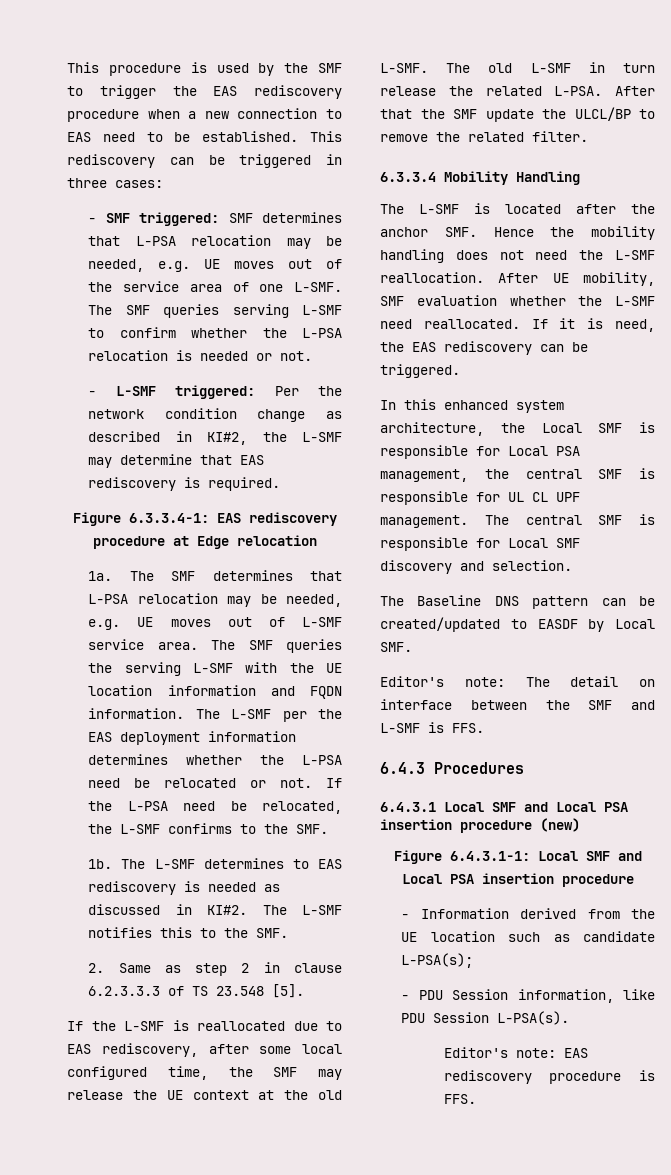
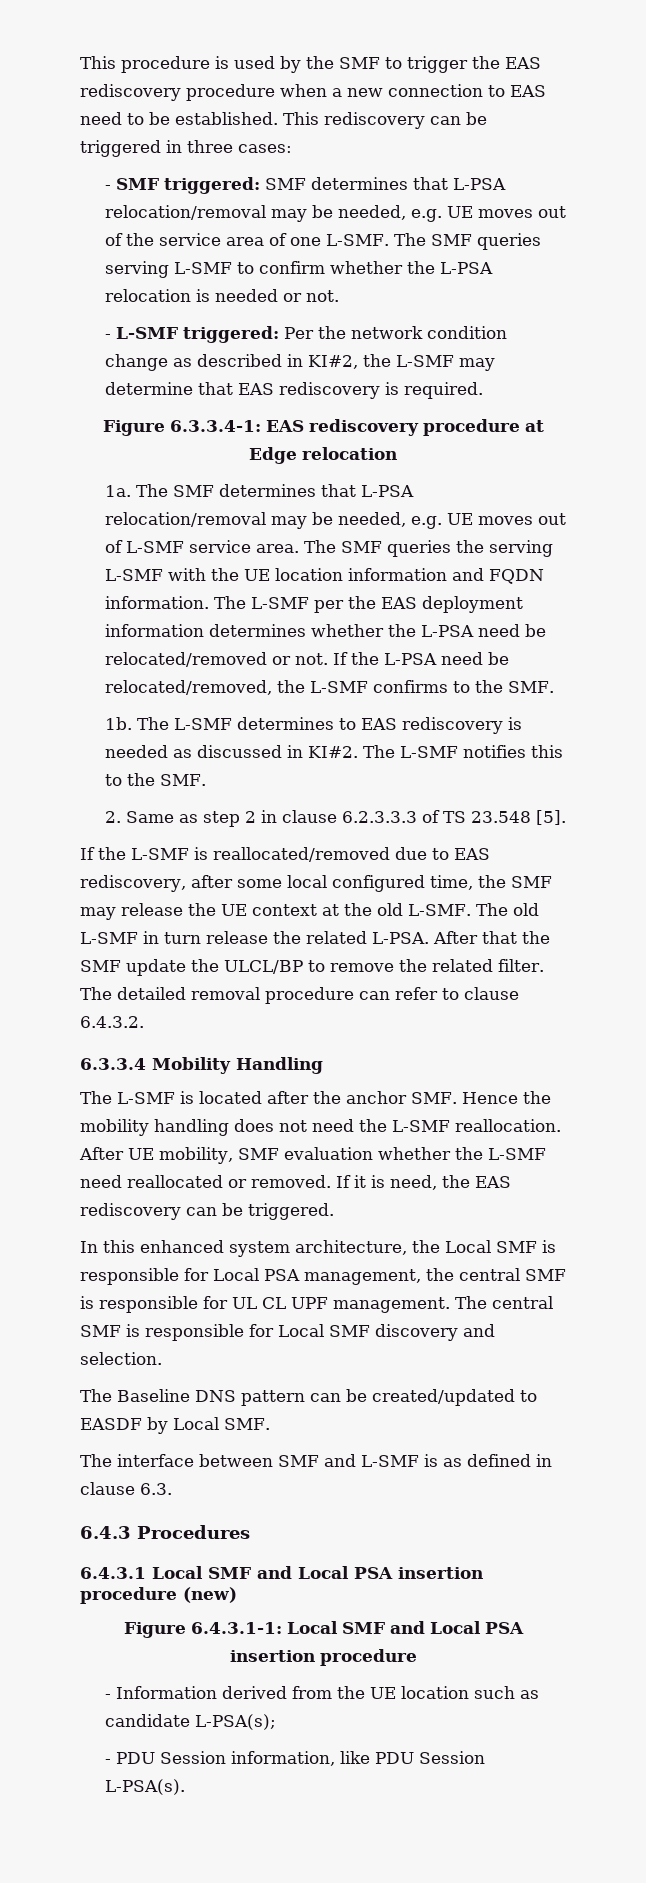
[191,235,272,246] relocation -> [104,205,266,220] relocation/removal
[137,593,218,604] relocation -> [104,512,266,527] relocation/removal
[164,778,237,788] relocated -> [104,652,267,667] relocated/removed
[262,801,342,814] relocated, -> [104,680,272,695] relocated/removed,
[197,1021,285,1031] reallocated -> [213,847,390,862] reallocated/removed
(588, 136) none -> [80,987,519,1004] [80,1016,144,1028] The detailed removal procedure can refer to clause 6.4.3.2.
[423,319,520,329] reallocated. -> [127,1175,331,1188] reallocated or removed.
[380,676,655,687] Editor's note: The detail on -> [80,1454,112,1467] The
[545,700,570,710] the -> (273, 1460) none
[452,723,484,733] FFS. -> [443,1454,552,1467] [80,1482,172,1495] as defined in clause 6.3.
[443,1047,588,1058] [443,1070,655,1084] [443,1094,476,1104] // Editor's note: EAS rediscovery procedure is FFS. -> (185, 1787) none

